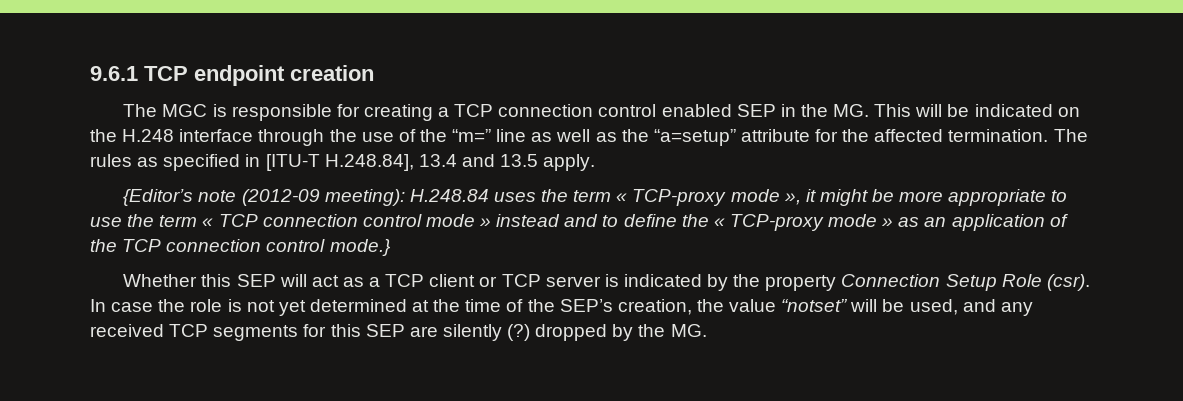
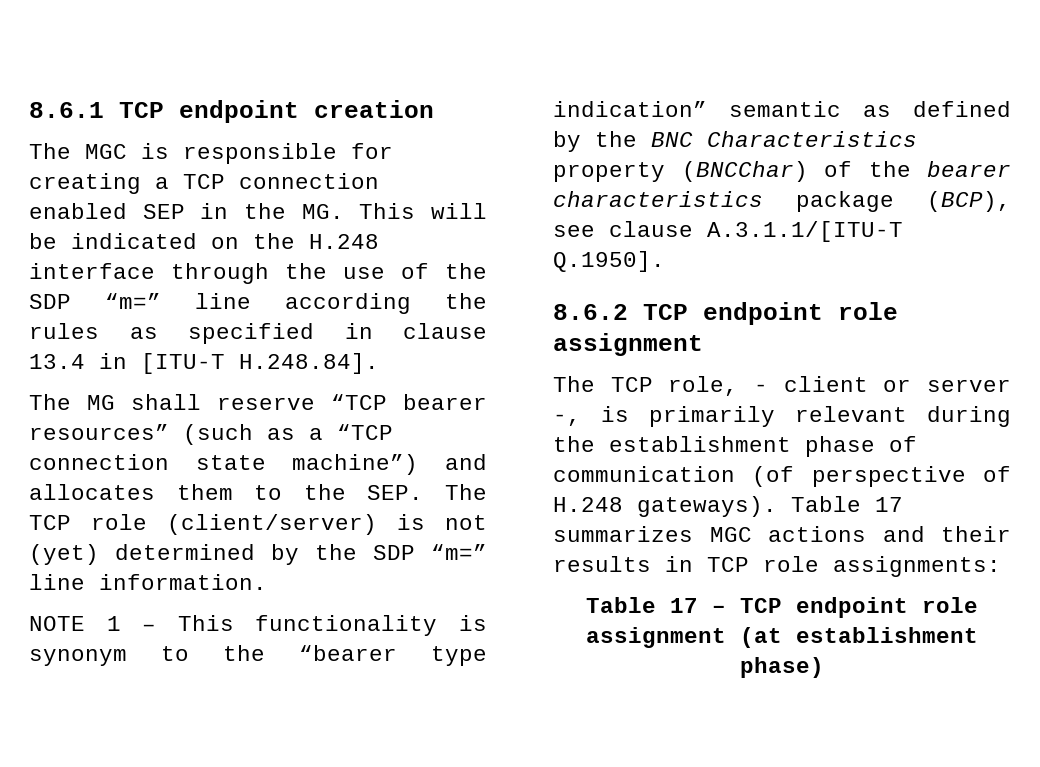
[90,66,138,81] 9.6.1 -> [29,102,104,118] 8.6.1
[598,104,657,117] control -> (379, 181) none
[452,129,1088,146] [90,154,596,171] [123,189,1068,206] [90,214,1068,231] [90,239,391,256] [123,274,1090,291] [90,299,1033,316] [90,324,707,341] “m=” line as well as the “a=setup” attribute for the affected termination. The rules as specified in [ITU-T H.248.84], 13.4 and 13.5 apply. // {Editor’s note (2012-09 meeting): H.248.84 uses the term « TCP-proxy mode », it might be more appropriate to use the term « TCP connection control mode » instead and to define the « TCP-proxy mode » as an application of the TCP connection control mode.} // Whether this SEP will act as a TCP client or TCP server is indicated by the property Connection Setup Role (csr). In case the role is not yet determined at the time of the SEP’s creation, the value “notset” will be used, and any received TCP segments for this SEP are silently (?) dropped by the MG. -> [29,293,487,314] [29,323,487,344] [29,353,379,374] [29,394,487,410] [29,424,393,445] [29,454,487,475] [29,484,488,500] [29,514,487,535] [29,544,487,565] [29,574,267,590] [29,615,487,636] [29,645,487,666] [553,101,1011,117] [553,131,917,152] [553,161,1011,182] [553,191,1011,212] [553,221,903,242] [553,251,665,272] [553,302,898,325] [553,333,703,356] [553,376,1011,396] [553,406,1011,427] [553,436,917,457] [553,466,1011,487] [553,496,903,517] [553,526,1011,542] [553,556,1001,577] [586,597,978,618] [586,627,978,648] [740,657,824,678] SDP “m=” line according the rules as specified in clause 13.4 in [ITU-T H.248.84]. // The MG shall reserve “TCP bearer resources” (such as a “TCP connection state machine”) and allocates them to the SEP. The TCP role (client/server) is not (yet) determined by the SDP “m=” line information. // NOTE 1 – This functionality is synonym to the “bearer type indication” semantic as defined by the BNC Characteristics property (BNCChar) of the bearer characteristics package (BCP), see clause A.3.1.1/[ITU-T Q.1950]. // 8.6.2 TCP endpoint role assignment // The TCP role, - client or server -, is primarily relevant during the establishment phase of communication (of perspective of H.248 gateways). Table 17 summarizes MGC actions and their results in TCP role assignments: // Table 17 – TCP endpoint role assignment (at establishment phase)

